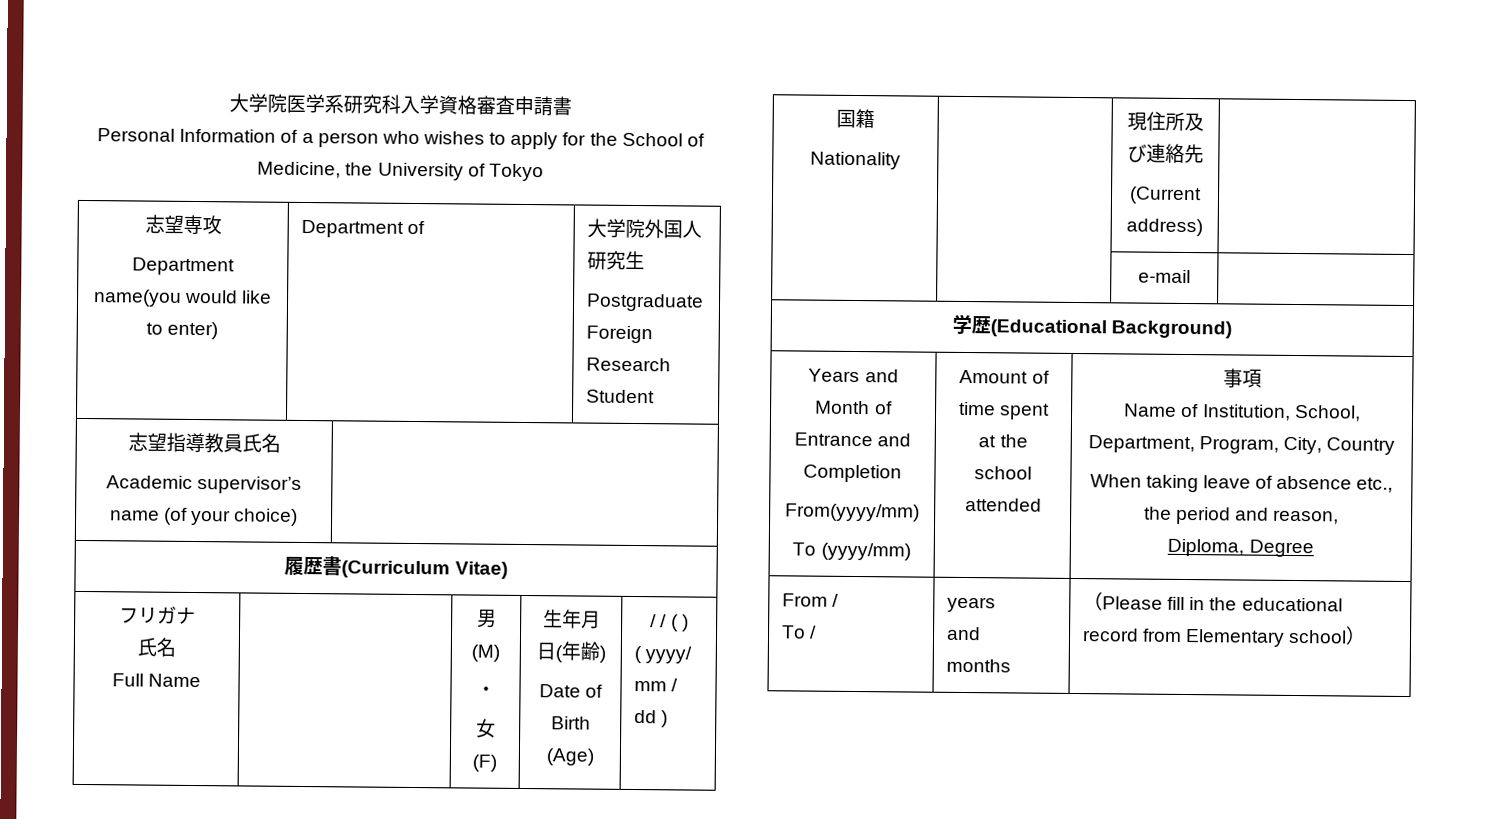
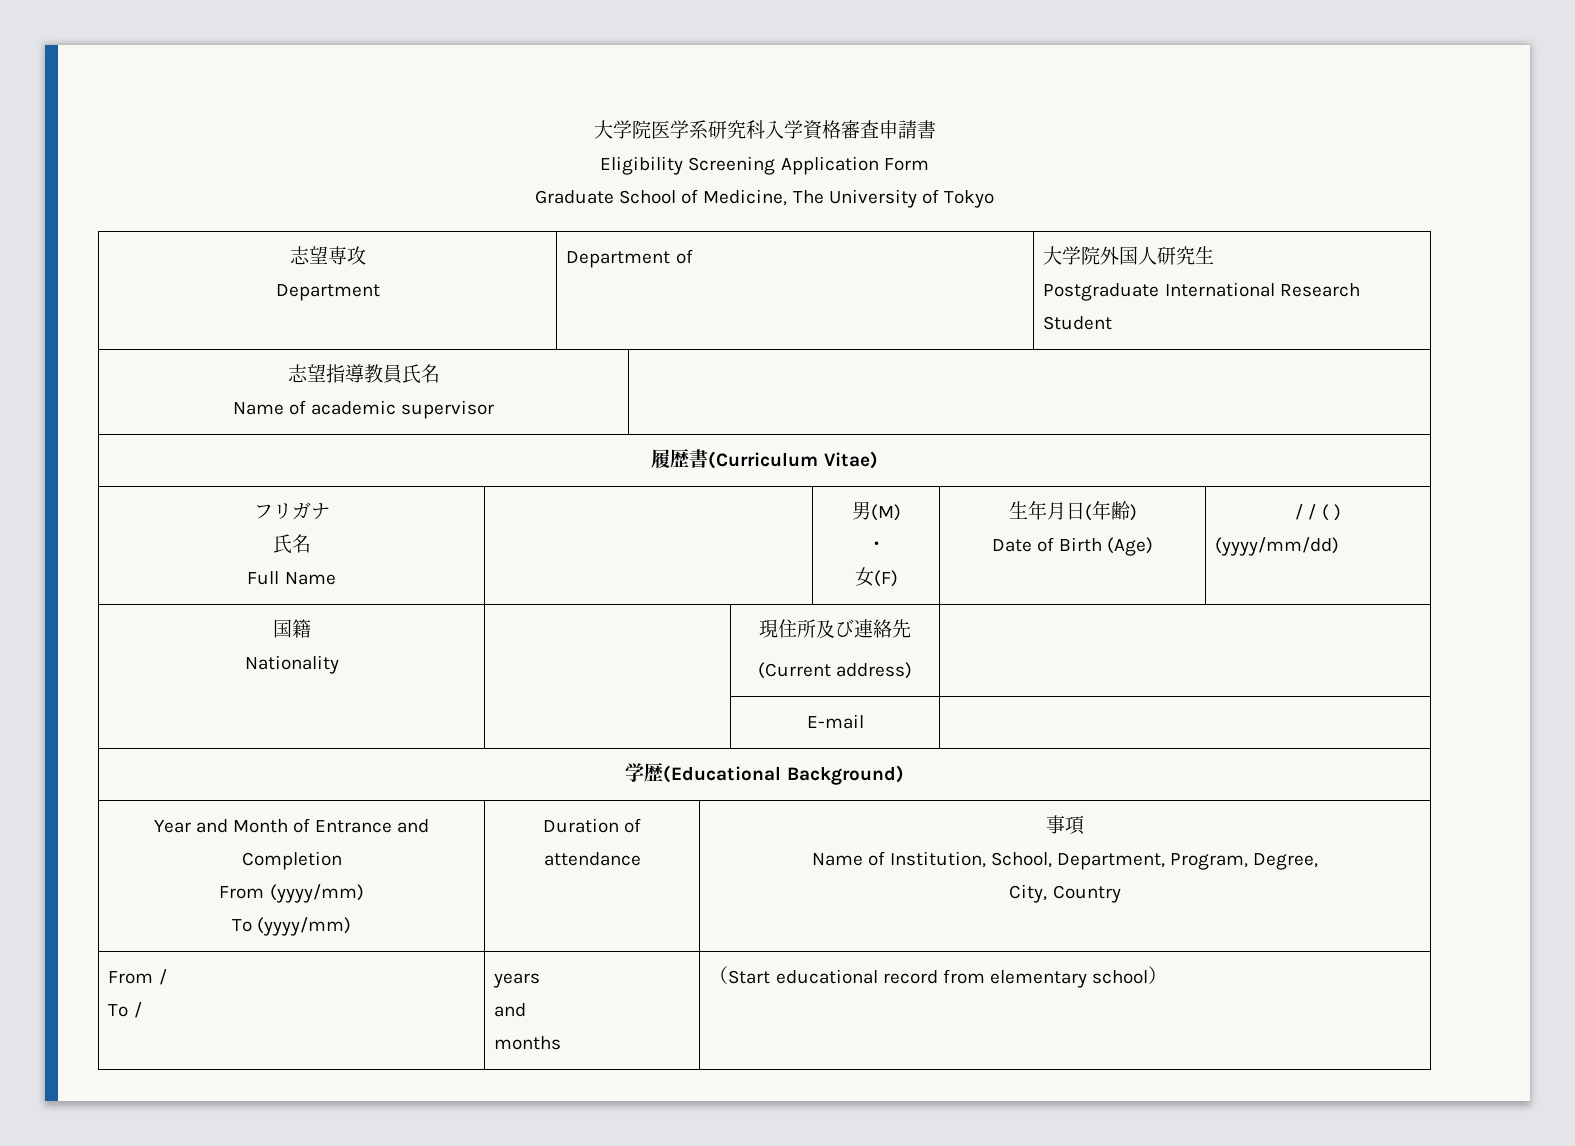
[97,128,618,150] Personal Information of a person who wishes to apply for the -> [600,156,929,175] [535,190,615,204] Eligibility Screening Application Form // Graduate
[345,162,374,176] the -> [792,190,824,204] The
[92,289,273,307] [145,321,219,340] name(you would like to enter) -> (380, 292) none
[586,325,654,344] Foreign -> [1164,282,1275,297] International
[105,475,303,494] [109,507,299,526] Academic supervisor’s name (of your choice) -> [232,400,495,419] Name of academic supervisor
[634,646,693,664] [634,678,679,692] [634,710,669,728] ( yyyy/ mm / dd ) -> [1215,537,1340,556] (yyyy/mm/dd)
[1138,269,1191,284] e-mail -> [806,714,864,729] E-mail
[808,368,861,383] Years -> [153,820,191,833] Year
[785,503,920,522] From(yyyy/mm) -> [219,884,364,903] From (yyyy/mm)
[959,369,1050,384] [958,401,1051,420] [978,434,1028,448] [974,466,1032,480] [964,497,1042,512] Amount of time spent at the school attended -> [542,818,642,833] [543,852,641,866] Duration of attendance
(1279, 445) none -> [1253,853,1319,870] Degree, //
[1089,474,1394,493] [1143,506,1340,525] [1167,538,1314,558] // When taking leave of absence etc., the period and reason, // Diploma, Degree -> (1121, 894) none
[1102,596,1238,611] Please fill in the -> [728,970,771,984] Start
[1185,629,1286,647] Elementary -> [989,970,1087,988] elementary

